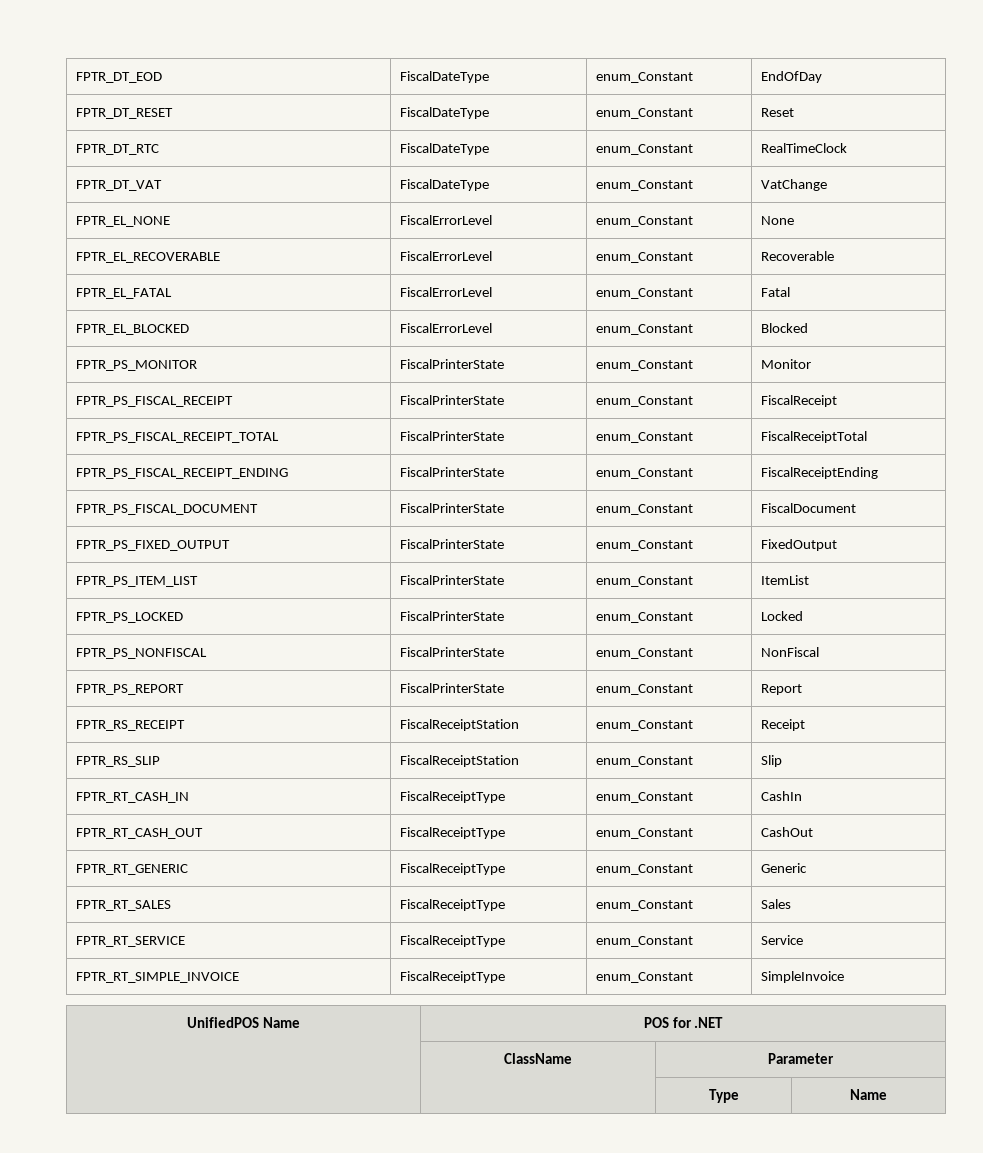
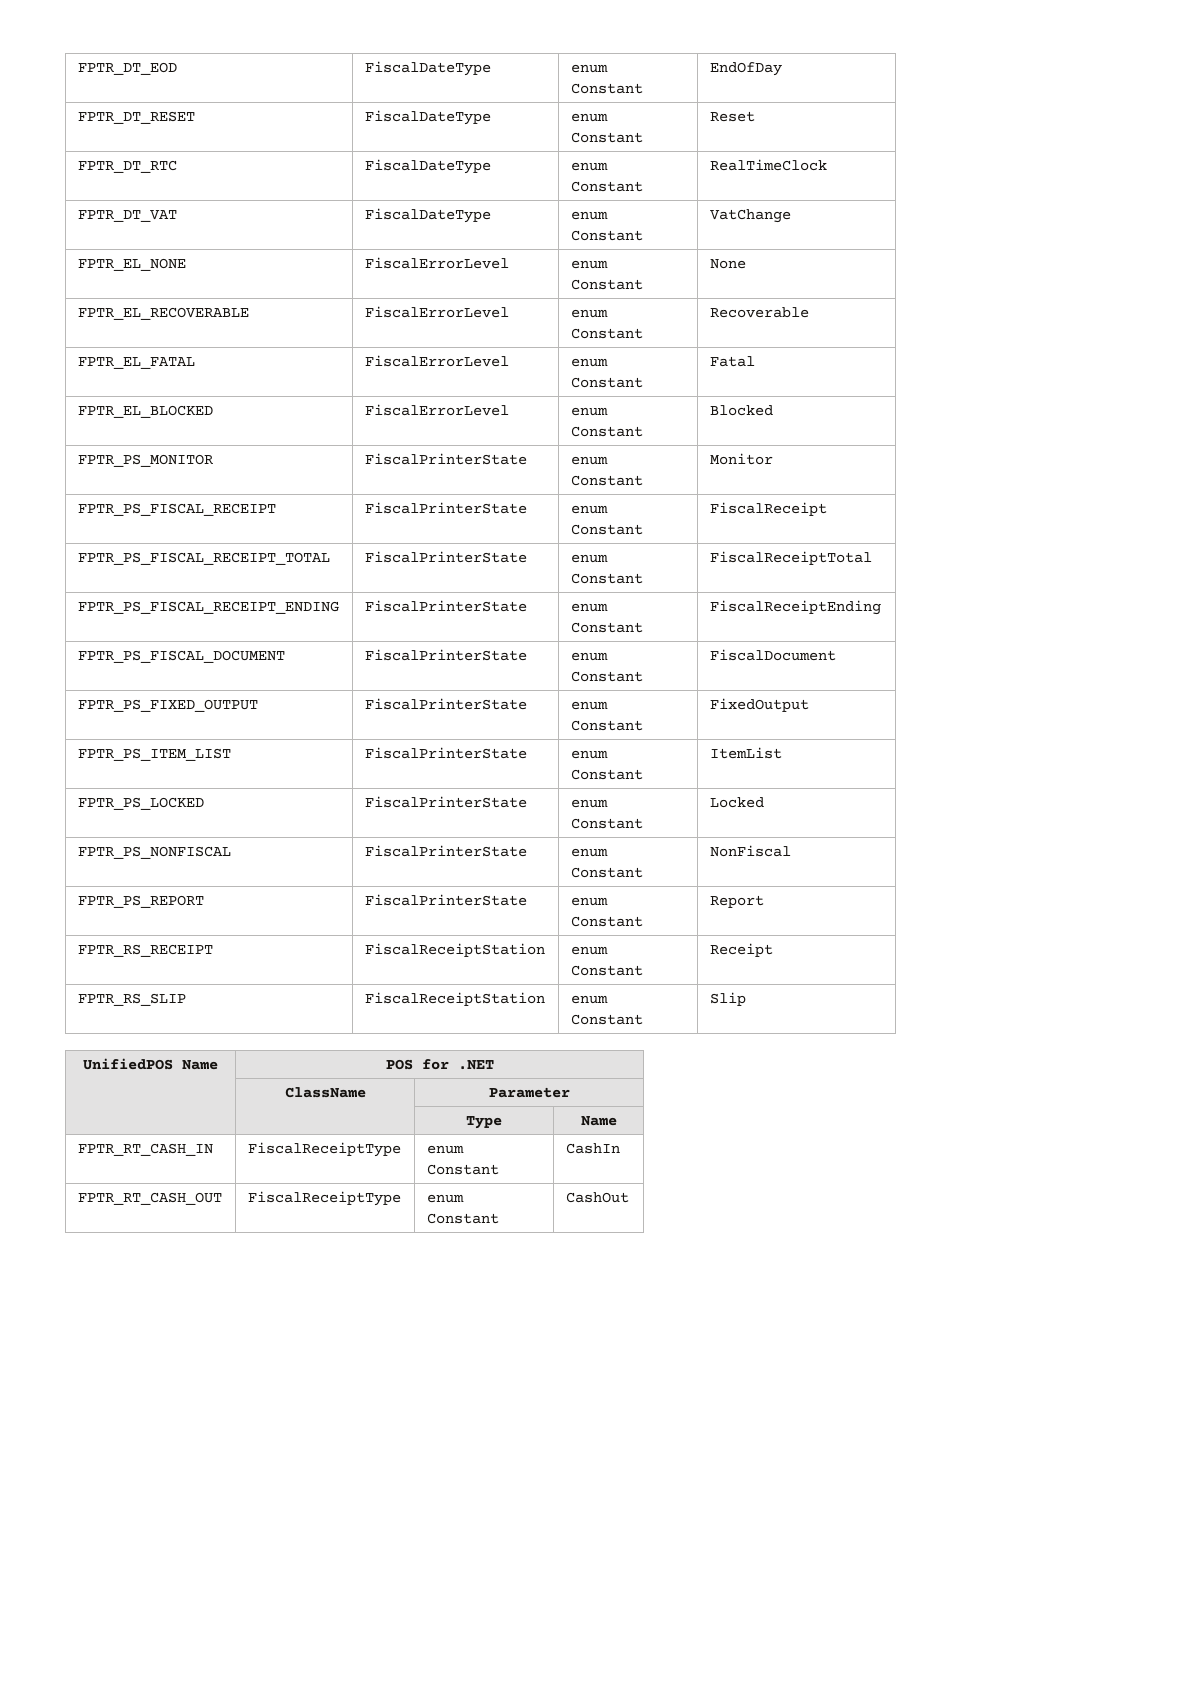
[596,72,694,83] enum_Constant -> [570,64,608,73] [570,83,643,94] enum Constant
[596,108,694,119] enum_Constant -> [570,113,608,122] [570,132,643,143] enum Constant
[596,144,694,155] enum_Constant -> [570,162,608,171] [570,181,643,192] enum Constant
[596,180,694,191] enum_Constant -> [570,211,608,220] [570,230,643,241] enum Constant
[596,216,694,227] enum_Constant -> [570,260,608,269] [570,279,643,290] enum Constant
[596,252,694,263] enum_Constant -> [570,309,608,318] [570,328,643,339] enum Constant
[596,288,694,299] enum_Constant -> [570,358,608,367] [570,377,643,388] enum Constant
[596,324,694,335] enum_Constant -> [570,407,608,416] [570,426,643,437] enum Constant
[596,360,694,371] enum_Constant -> [570,456,608,465] [570,475,643,486] enum Constant
[596,396,694,407] enum_Constant -> [570,505,608,514] [570,524,643,535] enum Constant
[596,432,694,443] enum_Constant -> [570,554,608,563] [570,573,643,584] enum Constant
[596,468,694,479] enum_Constant -> [570,603,608,612] [570,622,643,633] enum Constant
[596,504,694,515] enum_Constant -> [570,652,608,661] [570,671,643,682] enum Constant
[596,540,694,551] enum_Constant -> [570,701,608,710] [570,720,643,731] enum Constant
[596,576,694,587] enum_Constant -> [570,750,608,759] [570,769,643,780] enum Constant
[596,612,694,623] enum_Constant -> [570,799,608,808] [570,818,643,829] enum Constant
[596,648,694,659] enum_Constant -> [570,848,608,857] [570,867,643,878] enum Constant
[596,684,694,695] enum_Constant -> [570,897,608,906] [570,916,643,927] enum Constant
[596,720,694,731] enum_Constant -> [570,946,608,955] [570,965,643,976] enum Constant
[596,756,694,767] enum_Constant -> [570,995,608,1004] [570,1014,643,1025] enum Constant
[76,792,190,803] [400,791,506,803] [596,792,694,803] [761,791,803,801] [76,828,204,839] [400,827,506,839] [596,828,694,839] [761,827,814,837] [76,864,189,875] [400,863,506,875] [596,864,694,875] [761,863,808,873] [76,900,172,911] [400,899,506,911] [596,900,694,911] [761,899,792,909] [76,936,186,947] [400,935,506,947] [596,936,694,947] [761,935,804,945] [76,972,240,983] [400,971,506,983] [596,972,694,983] [761,971,845,983] // FPTR_RT_CASH_IN | FiscalReceiptType | enum_Constant | CashIn // FPTR_RT_CASH_OUT | FiscalReceiptType | enum_Constant | CashOut // FPTR_RT_GENERIC | FiscalReceiptType | enum_Constant | Generic // FPTR_RT_SALES | FiscalReceiptType | enum_Constant | Sales // FPTR_RT_SERVICE | FiscalReceiptType | enum_Constant | Service // FPTR_RT_SIMPLE_INVOICE | FiscalReceiptType | enum_Constant | SimpleInvoice -> (746, 999) none
(887, 1094) none -> [77,1143,213,1156] [247,1142,401,1157] [426,1145,464,1154] [426,1164,499,1175] [565,1143,620,1154] [77,1192,222,1205] [247,1191,401,1206] [426,1194,464,1203] [426,1213,499,1224] [565,1192,629,1203] // FPTR_RT_CASH_IN | FiscalReceiptType | enum Constant | CashIn // FPTR_RT_CASH_OUT | FiscalReceiptType | enum Constant | CashOut

